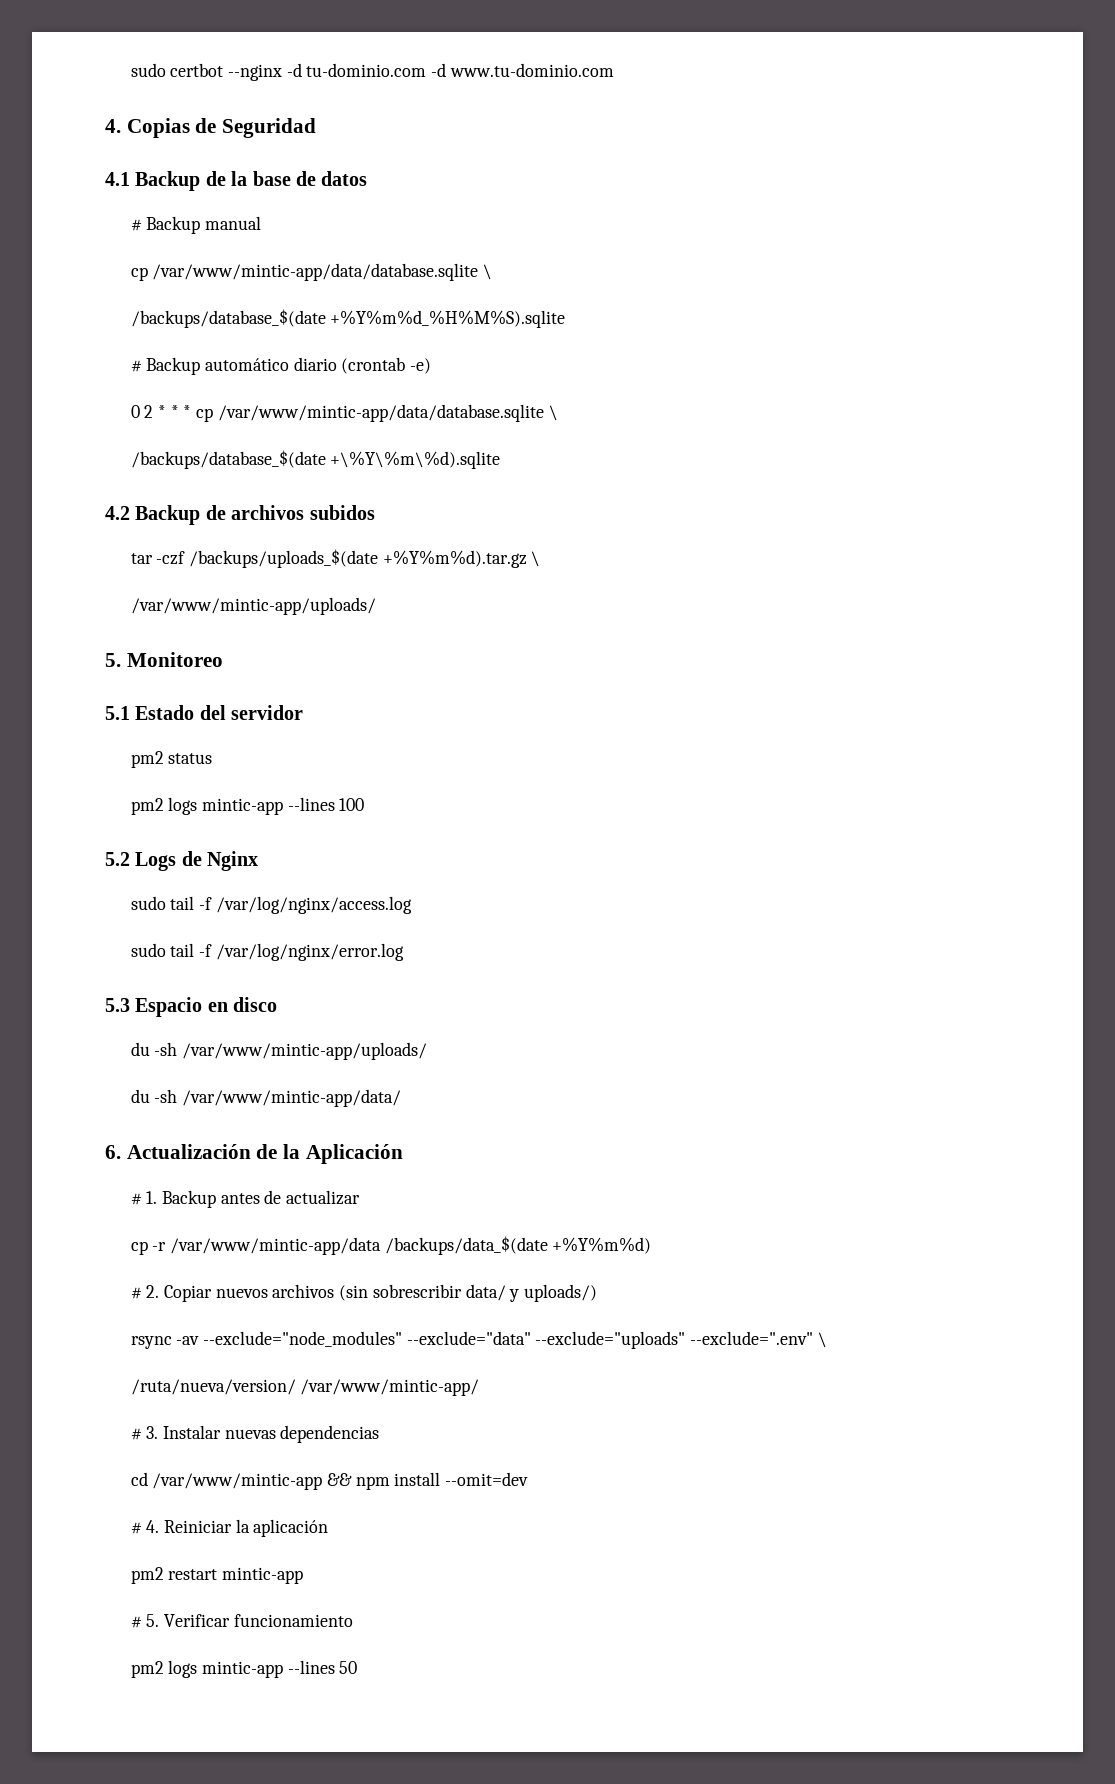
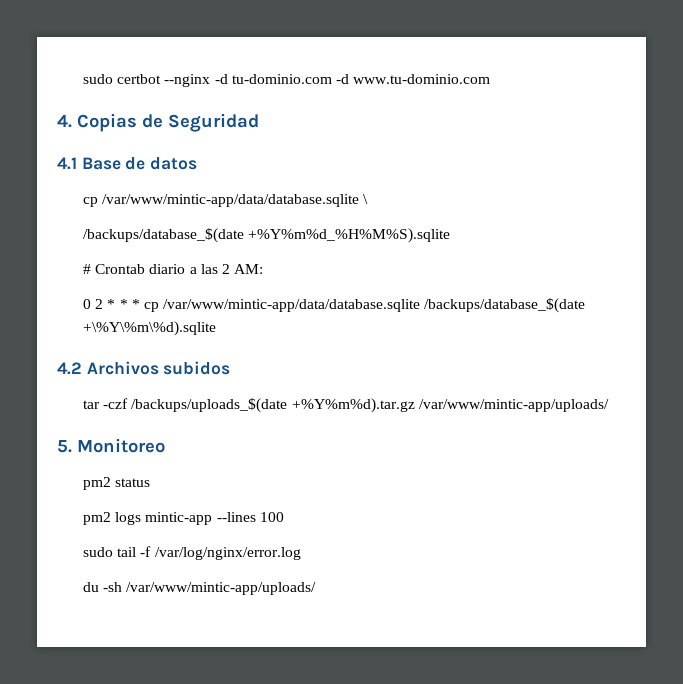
[135,171,291,191] Backup de la base -> [81,157,121,170] Base
[130,216,261,234] // # Backup manual -> (198, 163) none
[146,357,432,375] Backup automático diario (crontab -e) -> [95,264,264,274] Crontab diario a las 2 AM:
[548,405,558,421] \ // -> (421, 305) none
[135,505,305,525] Backup de archivos -> [86,361,159,375] Archivos
[531,551,541,567] \ // -> (415, 405) none
[105,705,304,720] // 5.1 Estado del servidor -> (165, 445) none
[105,851,259,871] [130,896,412,914] // 5.2 Logs de Nginx // sudo tail -f /var/log/nginx/access.log -> (284, 517) none
[105,997,278,1017] // 5.3 Espacio en disco -> (301, 553) none
[130,1089,401,1107] [105,1144,403,1164] [130,1190,361,1208] [130,1236,652,1255] [130,1284,598,1302] [130,1331,827,1349] [130,1379,480,1396] [130,1425,380,1443] [130,1472,529,1490] [130,1519,329,1537] [130,1567,303,1584] [130,1614,353,1628] [130,1660,358,1678] // du -sh /var/www/mintic-app/data/ // 6. Actualización de la Aplicación // # 1. Backup antes de actualizar // cp -r /var/www/mintic-app/data /backups/data_$(date +%Y%m%d) // # 2. Copiar nuevos archivos (sin sobrescribir data/ y uploads/) // rsync -av --exclude="node_modules" --exclude="data" --exclude="uploads" --exclude=".env" \ // /ruta/nueva/version/ /var/www/mintic-app/ // # 3. Instalar nuevas dependencias // cd /var/www/mintic-app && npm install --omit=dev // # 4. Reiniciar la aplicación // pm2 restart mintic-app // # 5. Verificar funcionamiento // pm2 logs mintic-app --lines 50 -> (317, 588) none

